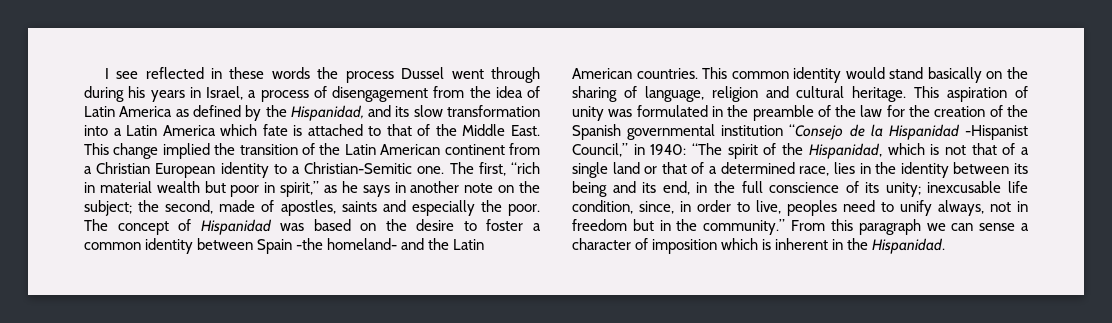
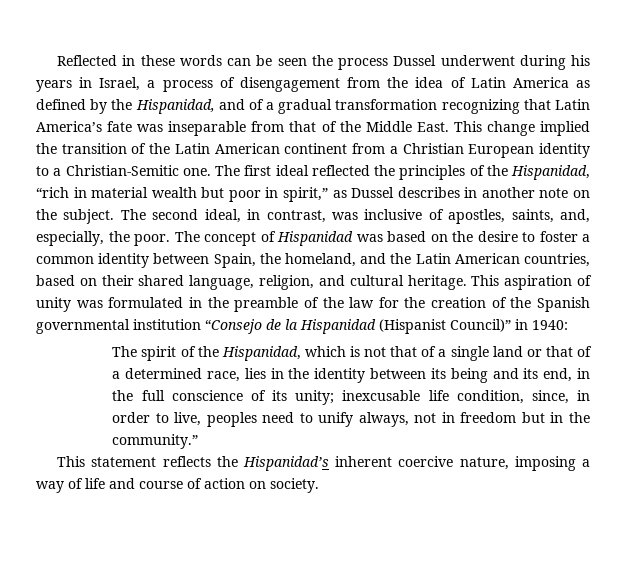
[104,67,310,79] I see reflected in these words -> [57,55,307,66] Reflected in these words can be seen
[451,67,540,83] went through -> [440,55,515,66] underwent
[395,105,540,117] [84,124,382,136] its slow transformation into a Latin America which fate is attached to -> [248,99,590,114] [36,121,285,136] of a gradual transformation recognizing that Latin America’s fate was inseparable from
[478,162,506,176] first, -> [244,165,590,180] first ideal reflected the principles of the Hispanidad,
[341,181,390,197] he says -> [351,187,460,198] Dussel describes
[84,200,475,216] subject; the second, made of apostles, saints and especially -> [63,209,591,224] [36,231,104,246] subject. The second ideal, in contrast, was inclusive of apostles, saints, and, especially,
[257,238,398,254] Spain -the homeland- -> [213,253,356,268] Spain, the homeland,
[636,67,1028,83] [572,86,758,102] countries. This common identity would stand basically on the sharing of language, religion -> [524,253,590,267] [36,275,315,290] countries, based on their shared language, religion,
[965,125,1028,140] [572,143,628,157] -Hispanist Council,” -> [379,319,511,334] (Hispanist Council)”
[692,143,723,155] “The -> [112,346,138,357] // The
[791,219,1029,235] [572,238,946,254] From this paragraph we can sense a character of imposition which is inherent in the Hispanidad. -> [57,456,590,471] [36,478,319,493] // This statement reflects the Hispanidad’s inherent coercive nature, imposing a way of life and course of action on society.

